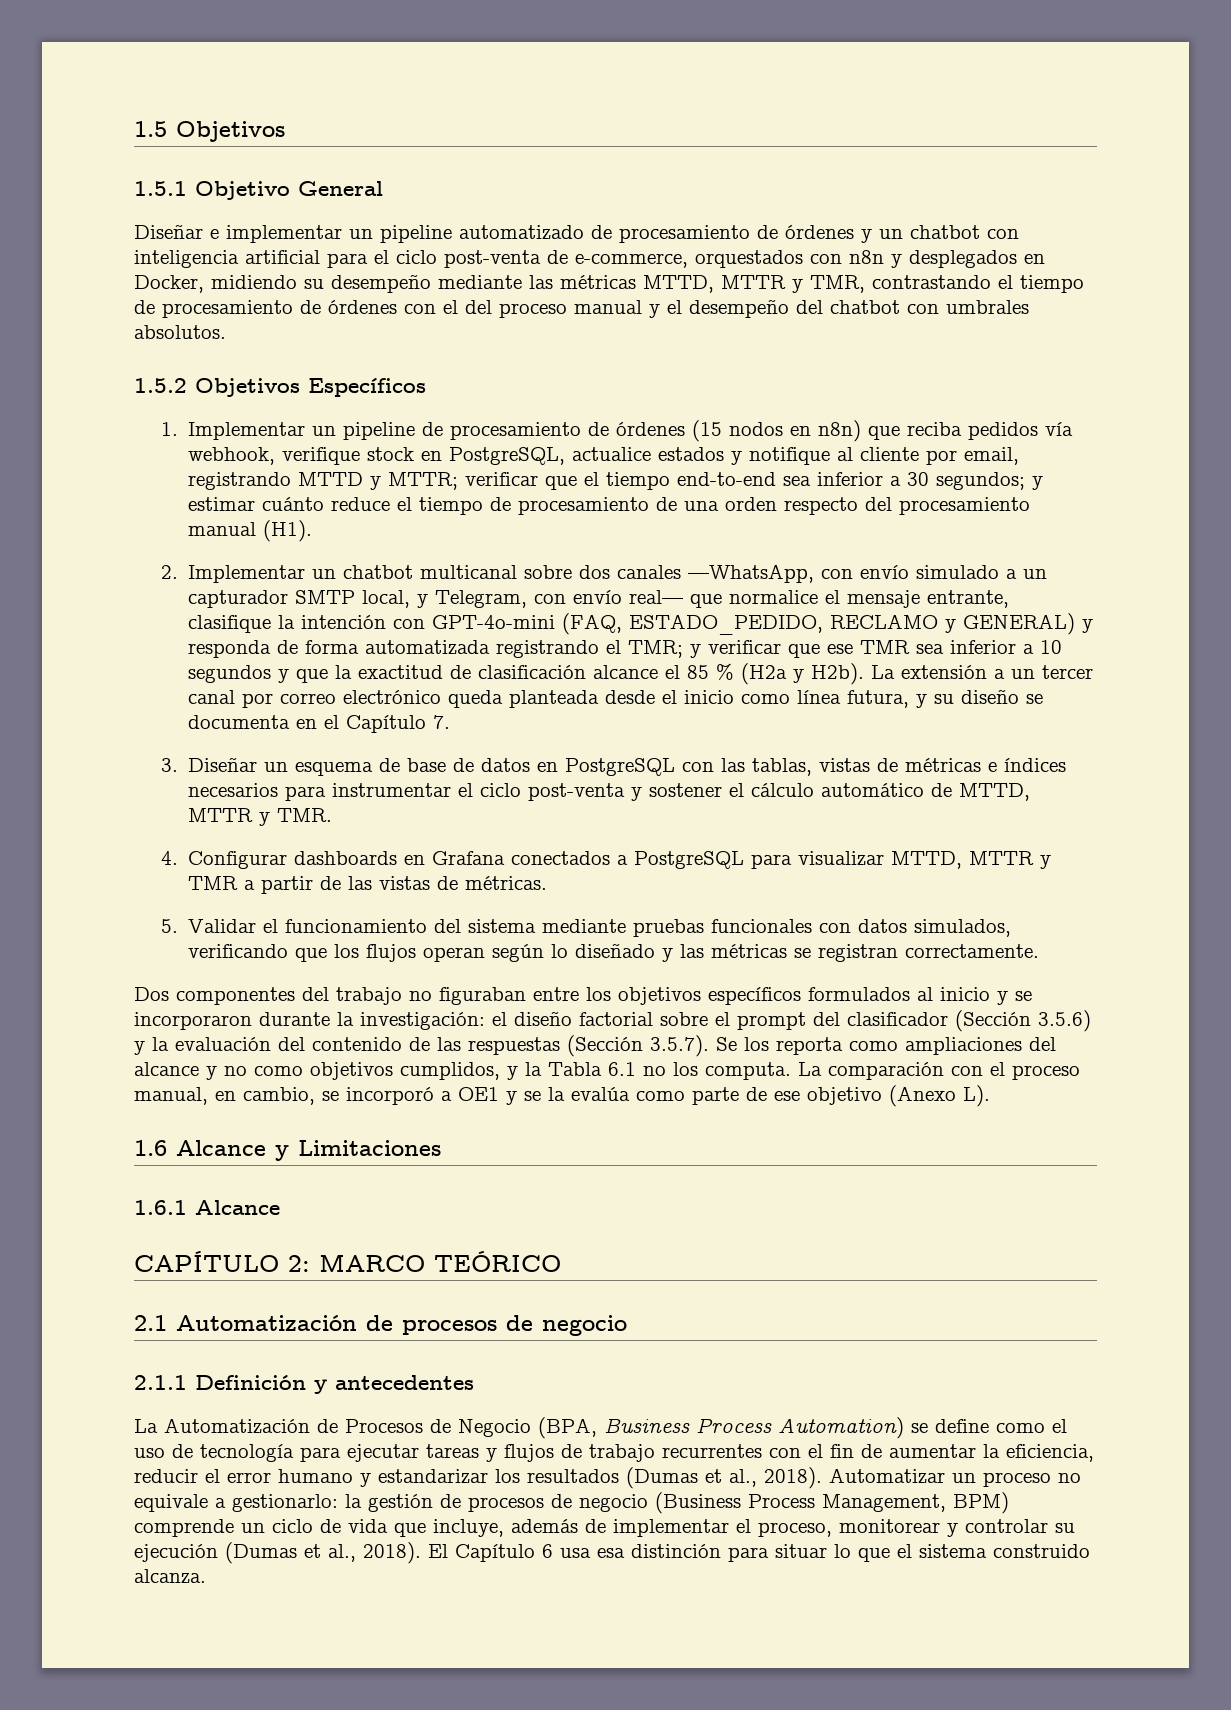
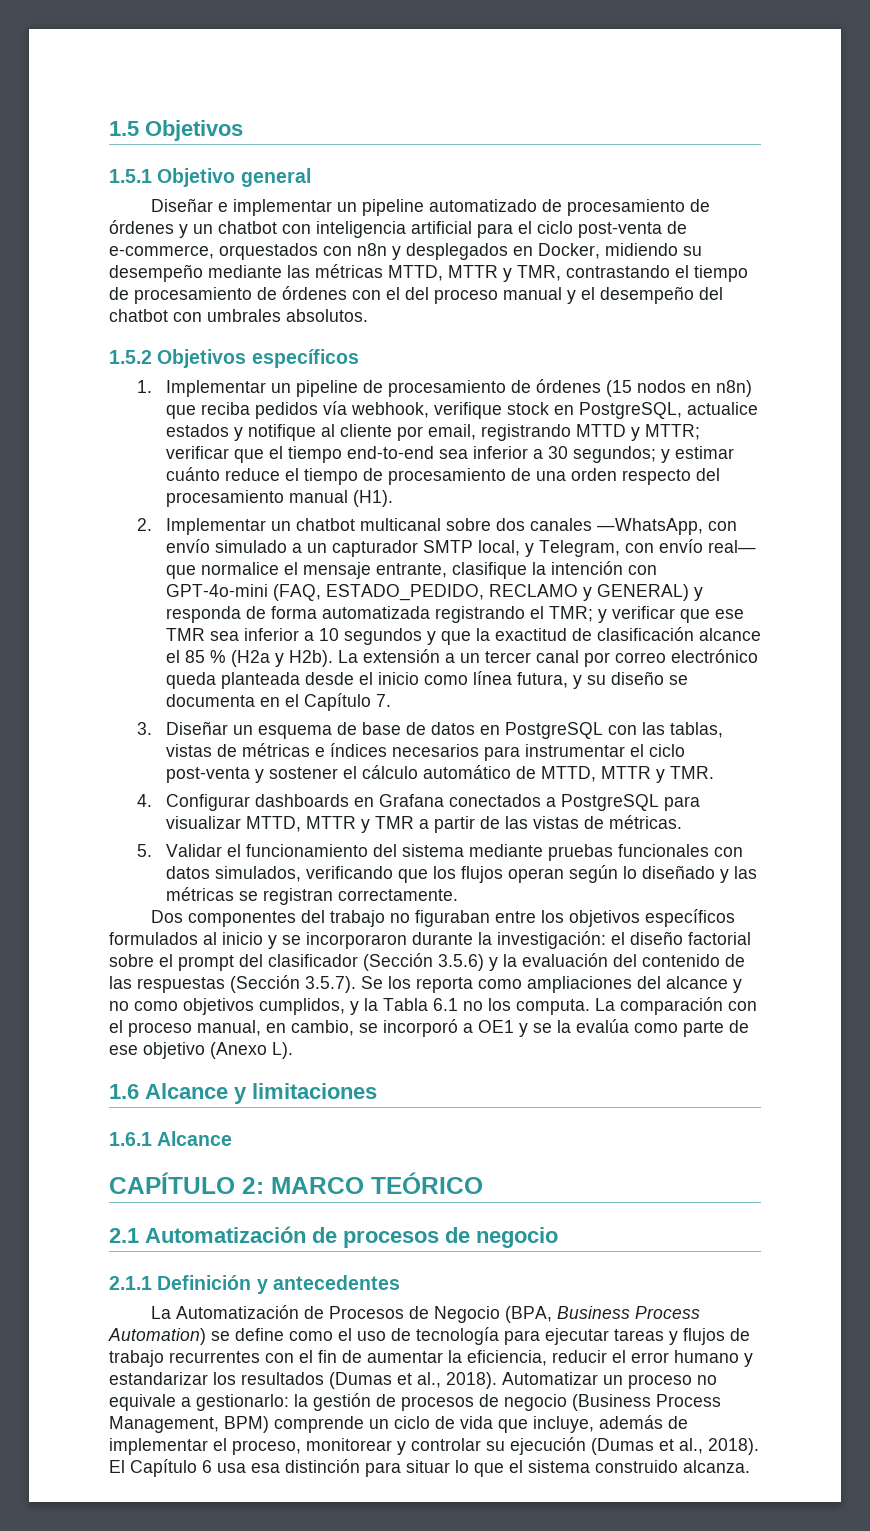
[298,181,383,196] General -> [240,168,311,187] general
[308,378,426,397] Específicos -> [251,349,359,368] específicos
[298,1140,441,1156] Limitaciones -> [252,1083,377,1099] limitaciones

